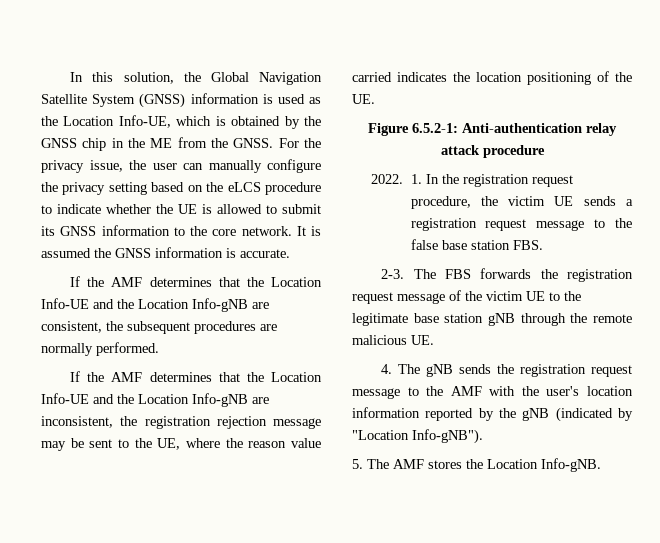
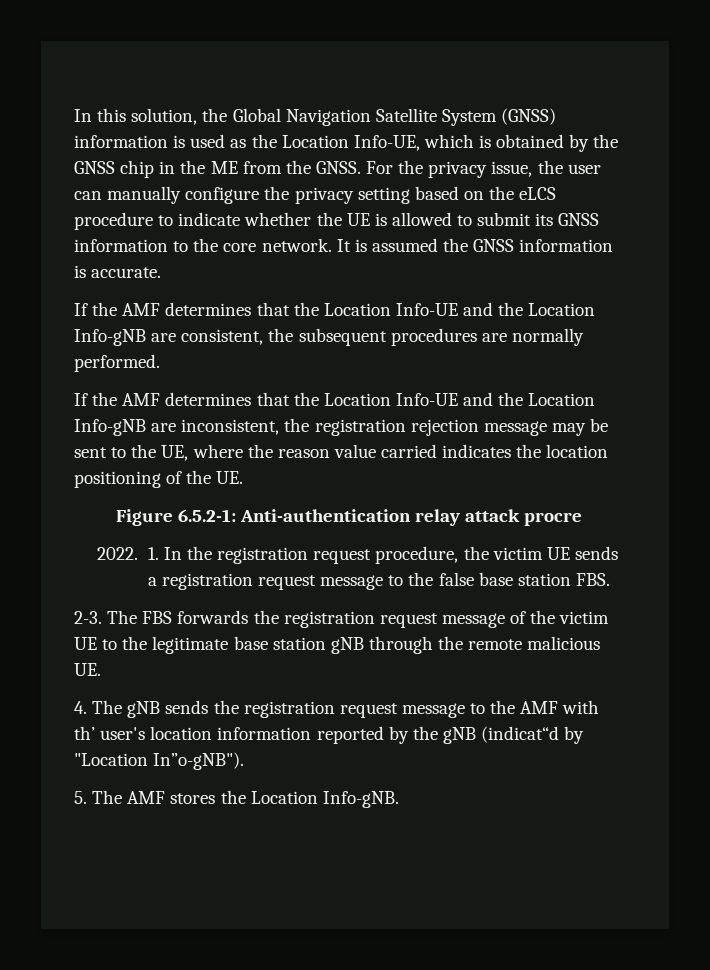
[482,145,545,158] procedure -> [524,512,583,526] procre
[521,386,539,396] the -> [74,726,95,740] th’
[555,407,613,422] (indicated -> [481,726,560,743] (indicat“d
[412,429,483,444] Info-gNB"). -> [153,752,245,770] In”o-gNB").

